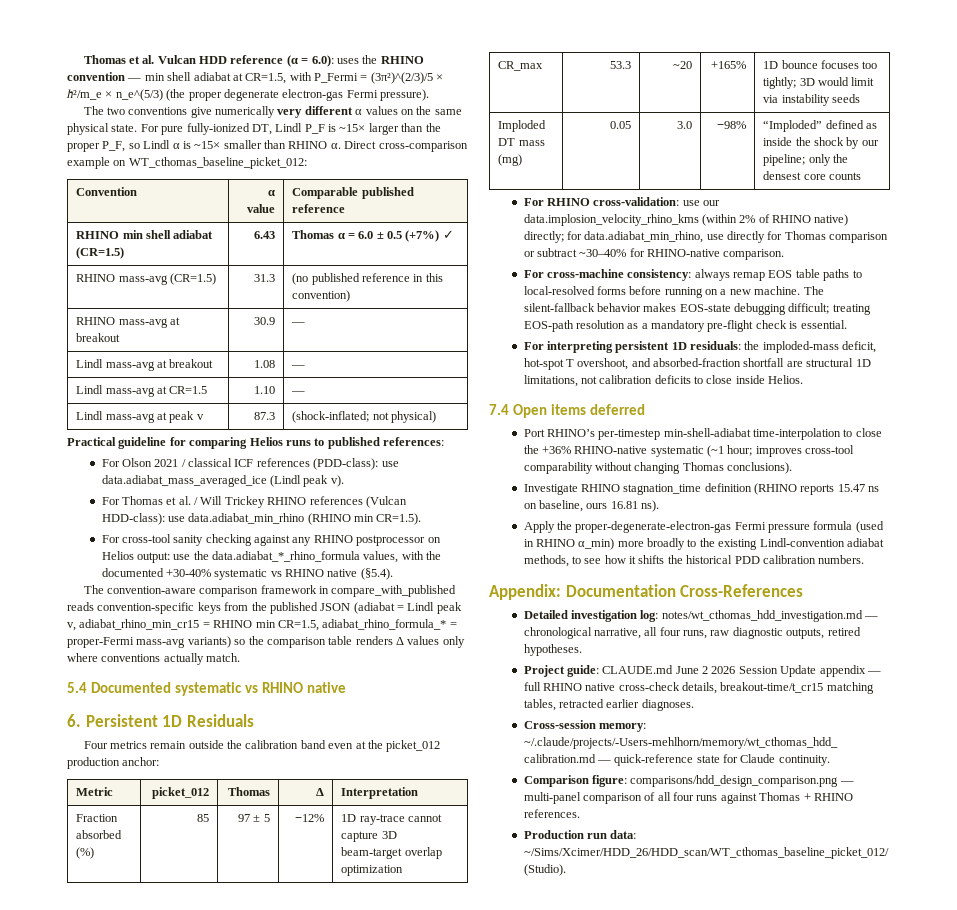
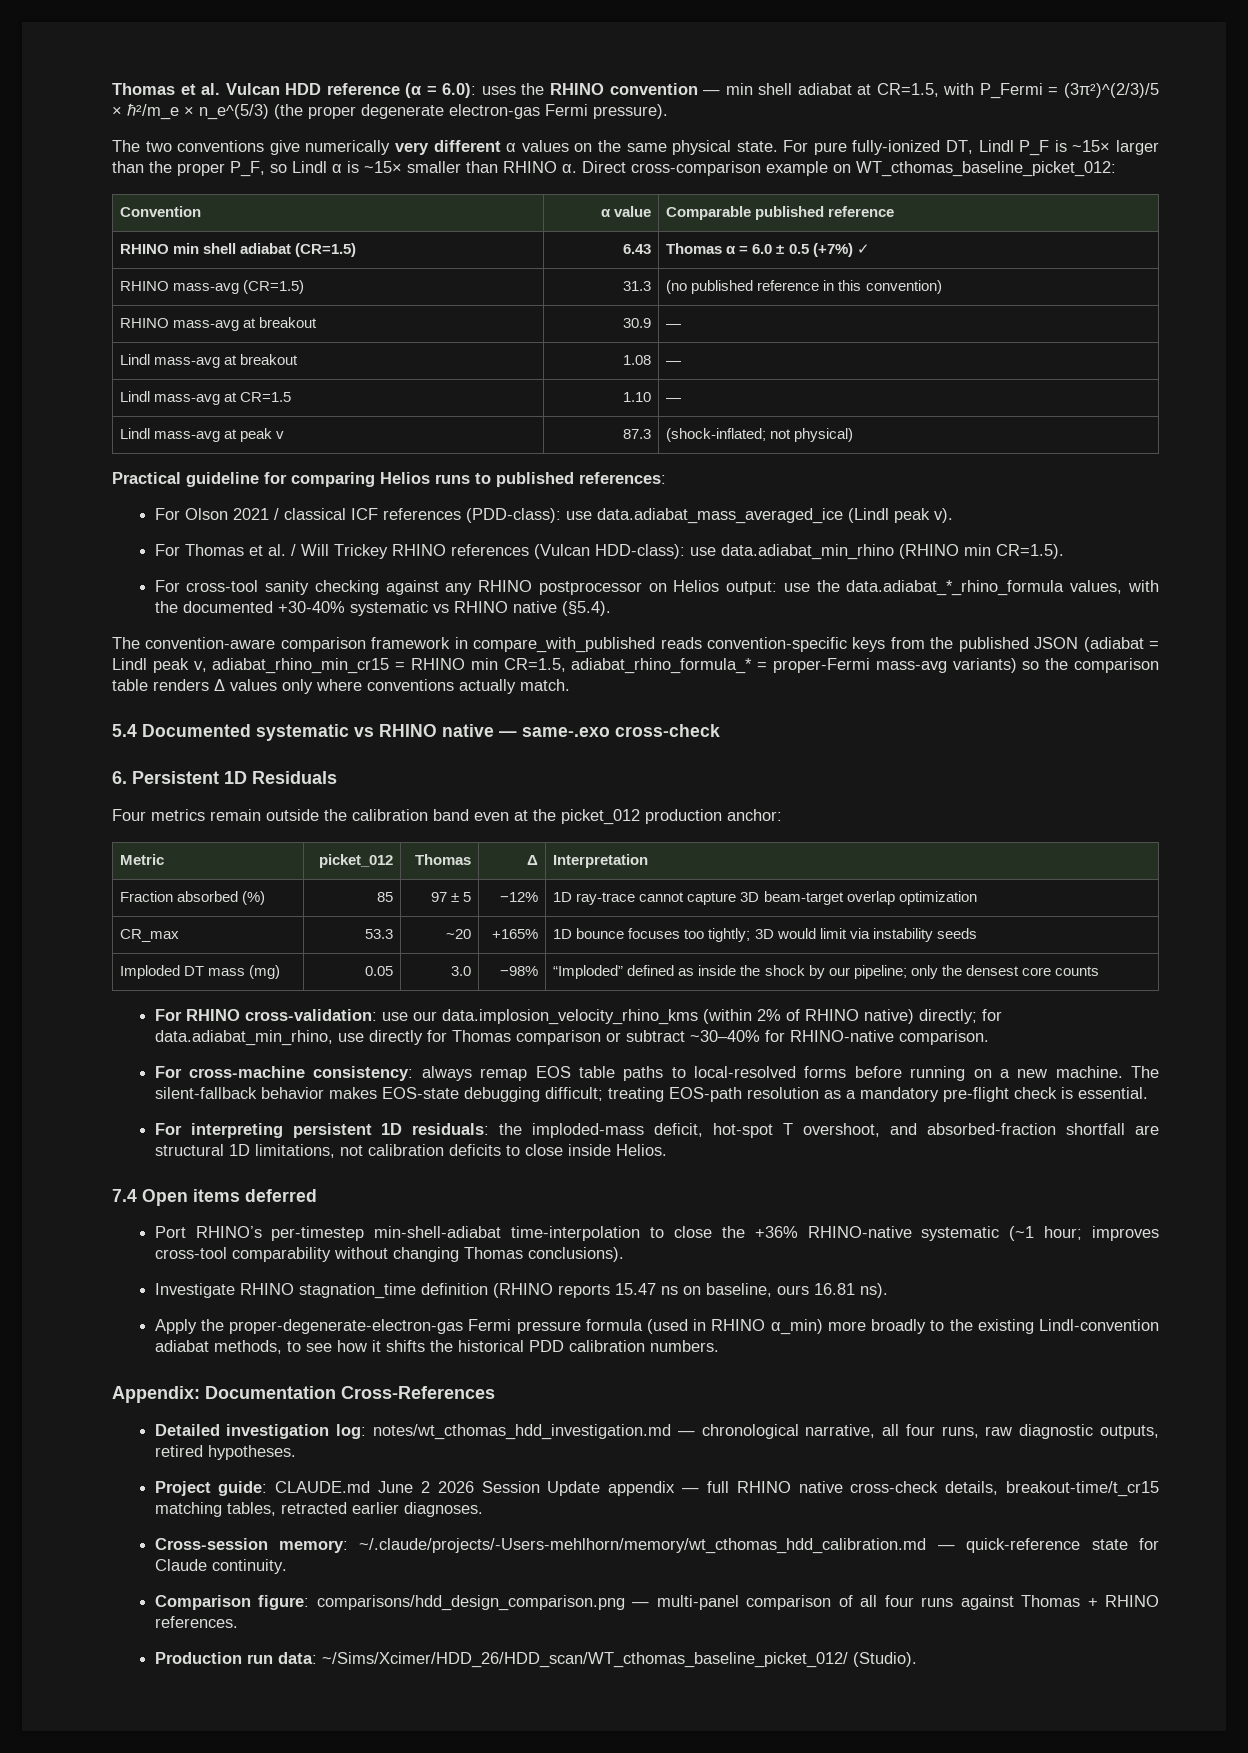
(346, 687) none -> [499,724,720,737] — same-.exo cross-check

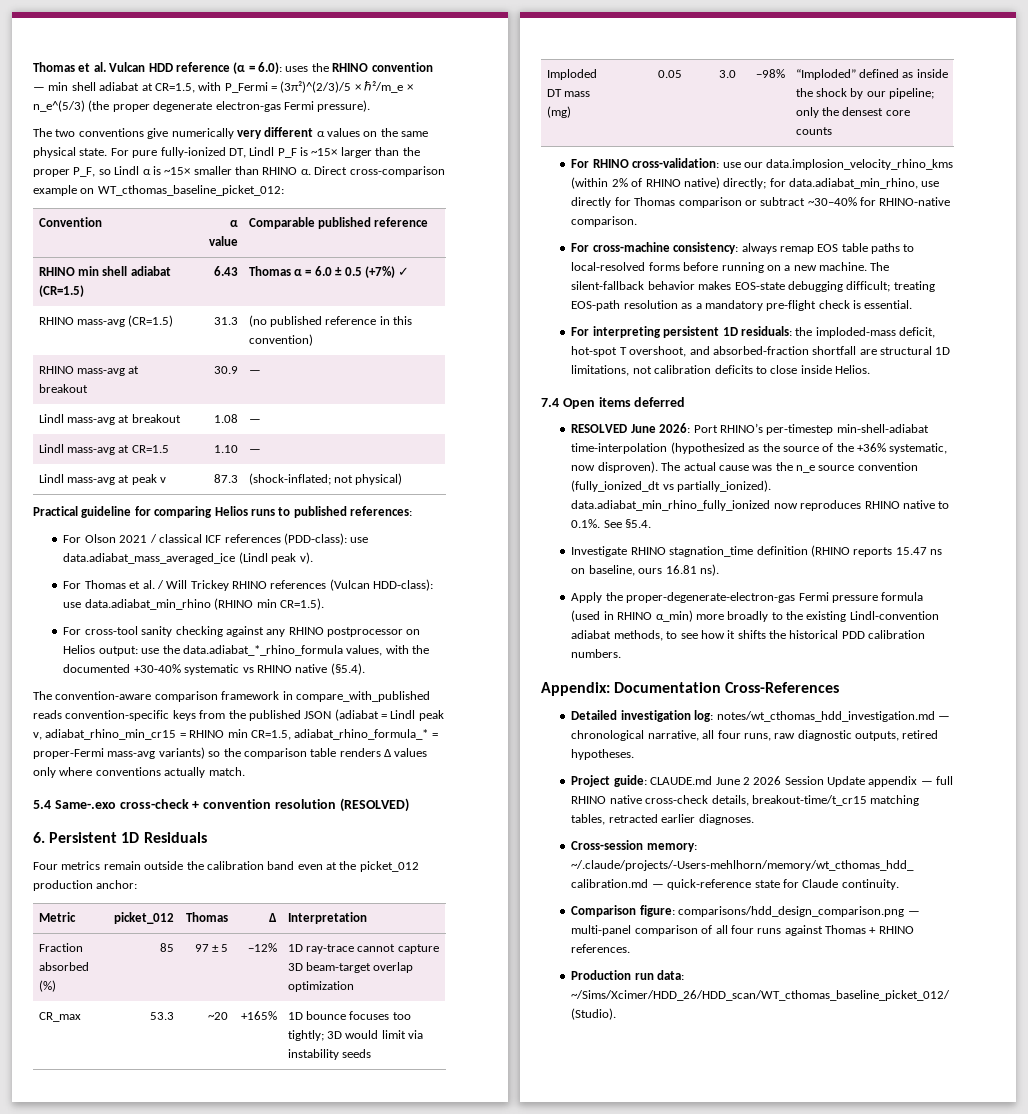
[142,724,720,741] Documented systematic vs RHINO native — same-.exo cross-check -> [54,798,409,812] Same-.exo cross-check + convention resolution (RESOLVED)
(317, 1195) none -> [571,423,691,433] RESOLVED June 2026:
[649,1226,1160,1241] [154,1247,624,1262] to close the +36% RHINO-native systematic (~1 hour; improves cross-tool comparability without changing Thomas conclusions). -> [670,442,948,454] [571,461,918,473] [571,480,772,492] [571,500,950,511] [571,519,652,528] (hypothesized as the source of the +36% systematic, now disproven). The actual cause was the n_e source convention (fully_ionized_dt vs partially_ionized). data.adiabat_min_rhino_fully_ionized now reproduces RHINO native to 0.1%. See §5.4.

